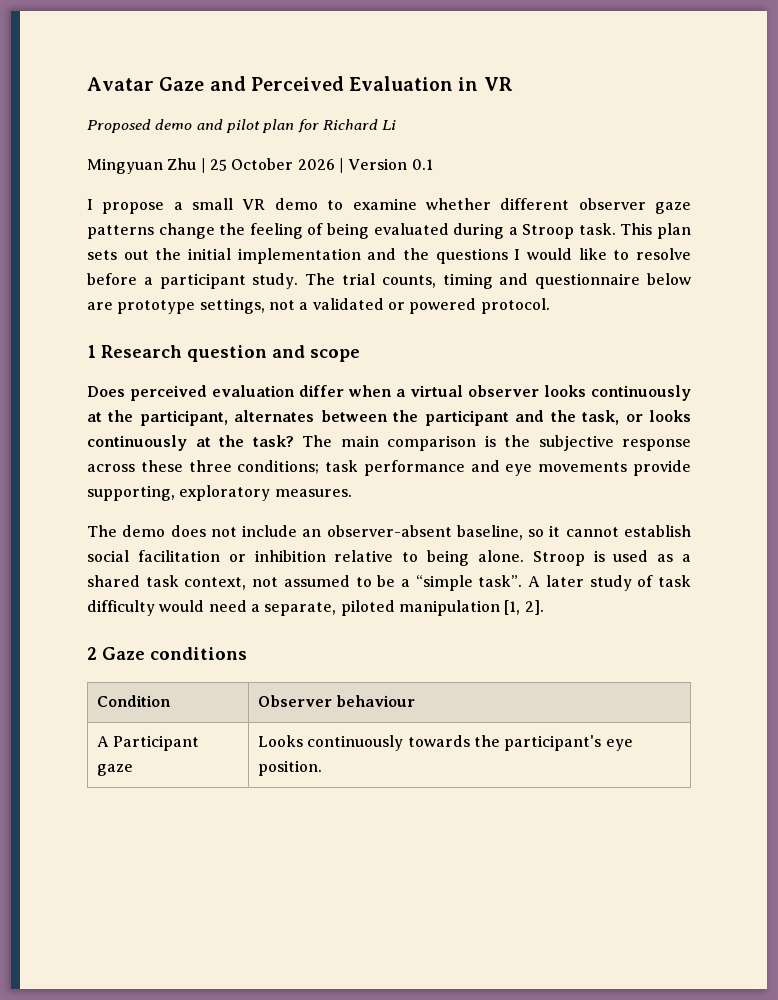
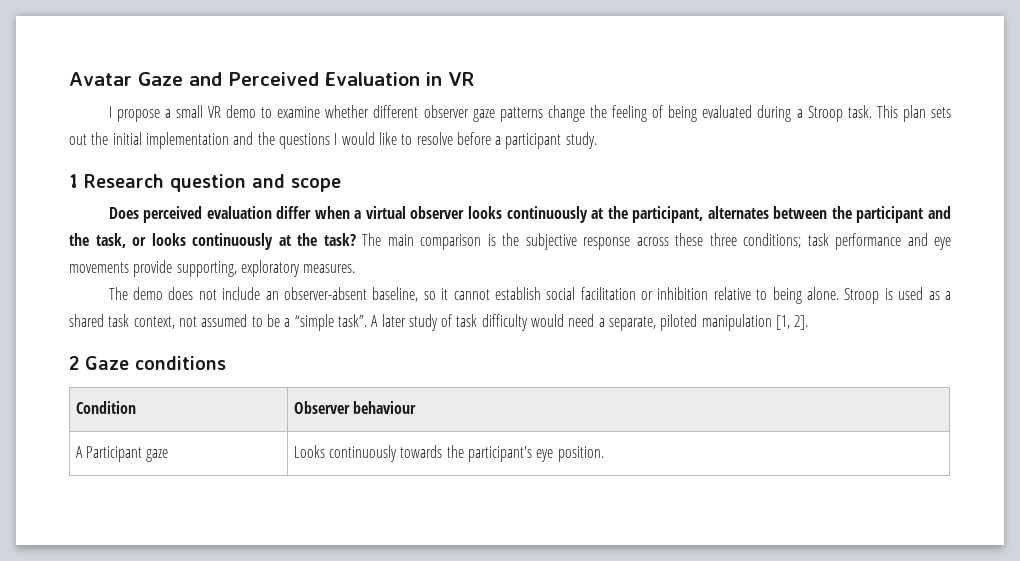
[87,119,397,133] [87,158,433,174] // Proposed demo and pilot plan for Richard Li // Mingyuan Zhu | 25 October 2026 | Version 0.1 -> (474, 79) none
[305,273,691,289] [87,298,550,314] The trial counts, timing and questionnaire below are prototype settings, not a validated or powered protocol. -> (597, 140) none

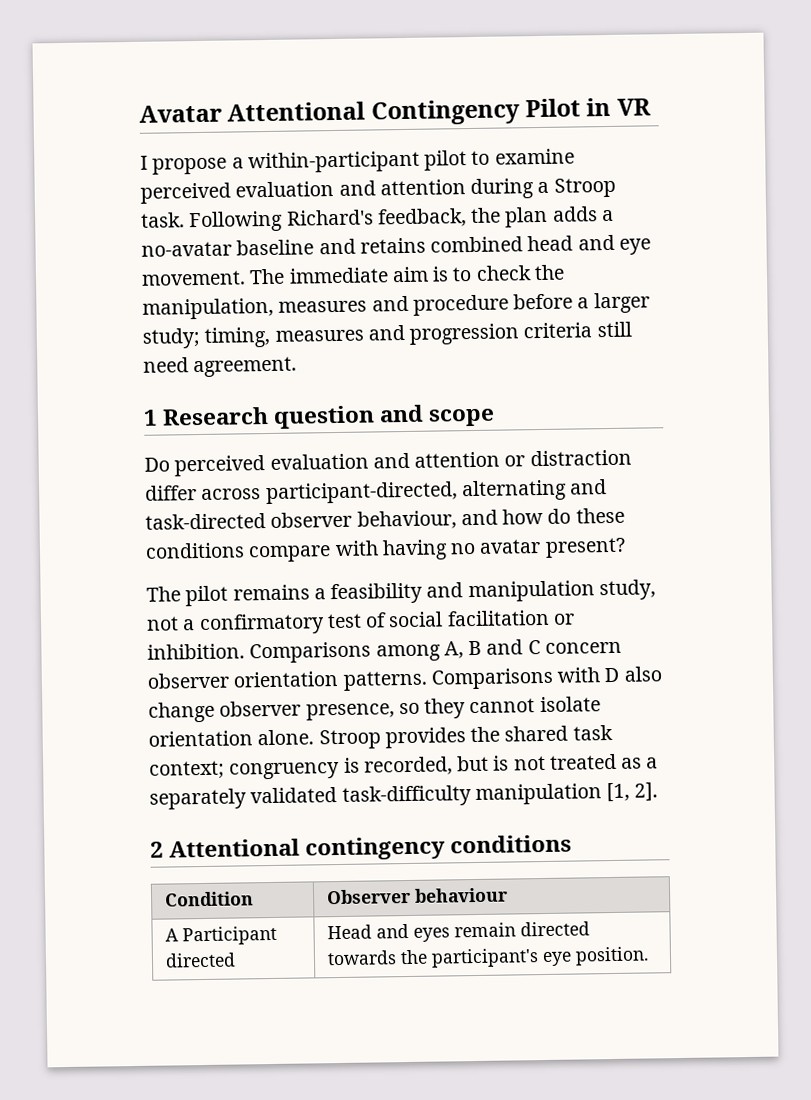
[138,72,420,86] Gaze and Perceived Evaluation -> [227,98,582,126] Attentional Contingency Pilot
[175,105,951,122] [69,132,597,149] small VR demo to examine whether different observer gaze patterns change the feeling of being evaluated during a Stroop task. This plan sets out the initial implementation and the questions I would like to resolve before a participant study. -> [247,148,575,174] [140,177,616,204] [141,206,614,233] [141,234,651,257] [141,264,565,286] [142,292,650,320] [142,321,632,349] [143,356,298,378] within-participant pilot to examine perceived evaluation and attention during a Stroop task. Following Richard's feedback, the plan adds a no-avatar baseline and retains combined head and eye movement. The immediate aim is to check the manipulation, measures and procedure before a larger study; timing, measures and progression criteria still need agreement.
[108,206,951,223] [69,233,951,250] [69,260,356,277] [108,287,952,304] [69,314,698,331] Does perceived evaluation differ when a virtual observer looks continuously at the participant, alternates between the participant and the task, or looks continuously at the task? The main comparison is the subjective response across these three conditions; task performance and eye movements provide supporting, exploratory measures. // The demo does not include an observer-absent baseline, so it cannot establish social facilitation or inhibition relative to being alone. Stroop is used as a shared task context, not assumed to be a “simple task”. A later study of task difficulty would need a separate, piloted -> [144,449,632,477] [145,479,608,505] [145,507,625,530] [145,537,626,563] [146,579,656,607] [146,609,575,636] [147,639,622,664] [147,666,662,691] [148,696,601,723] [148,724,613,750] [149,753,659,780] [149,785,472,810] Do perceived evaluation and attention or distraction differ across participant-directed, alternating and task-directed observer behaviour, and how do these conditions compare with having no avatar present? // The pilot remains a feasibility and manipulation study, not a confirmatory test of social facilitation or inhibition. Comparisons among A, B and C concern observer orientation patterns. Comparisons with D also change observer presence, so they cannot isolate orientation alone. Stroop provides the shared task context; congruency is recorded, but is not treated as a separately validated task-difficulty
[85,356,129,370] Gaze -> [169,836,447,861] Attentional contingency
[146,449,169,462] [293,445,397,462] gaze | Looks continuously -> [164,952,236,968] [326,921,590,942] directed | Head and eyes remain directed

